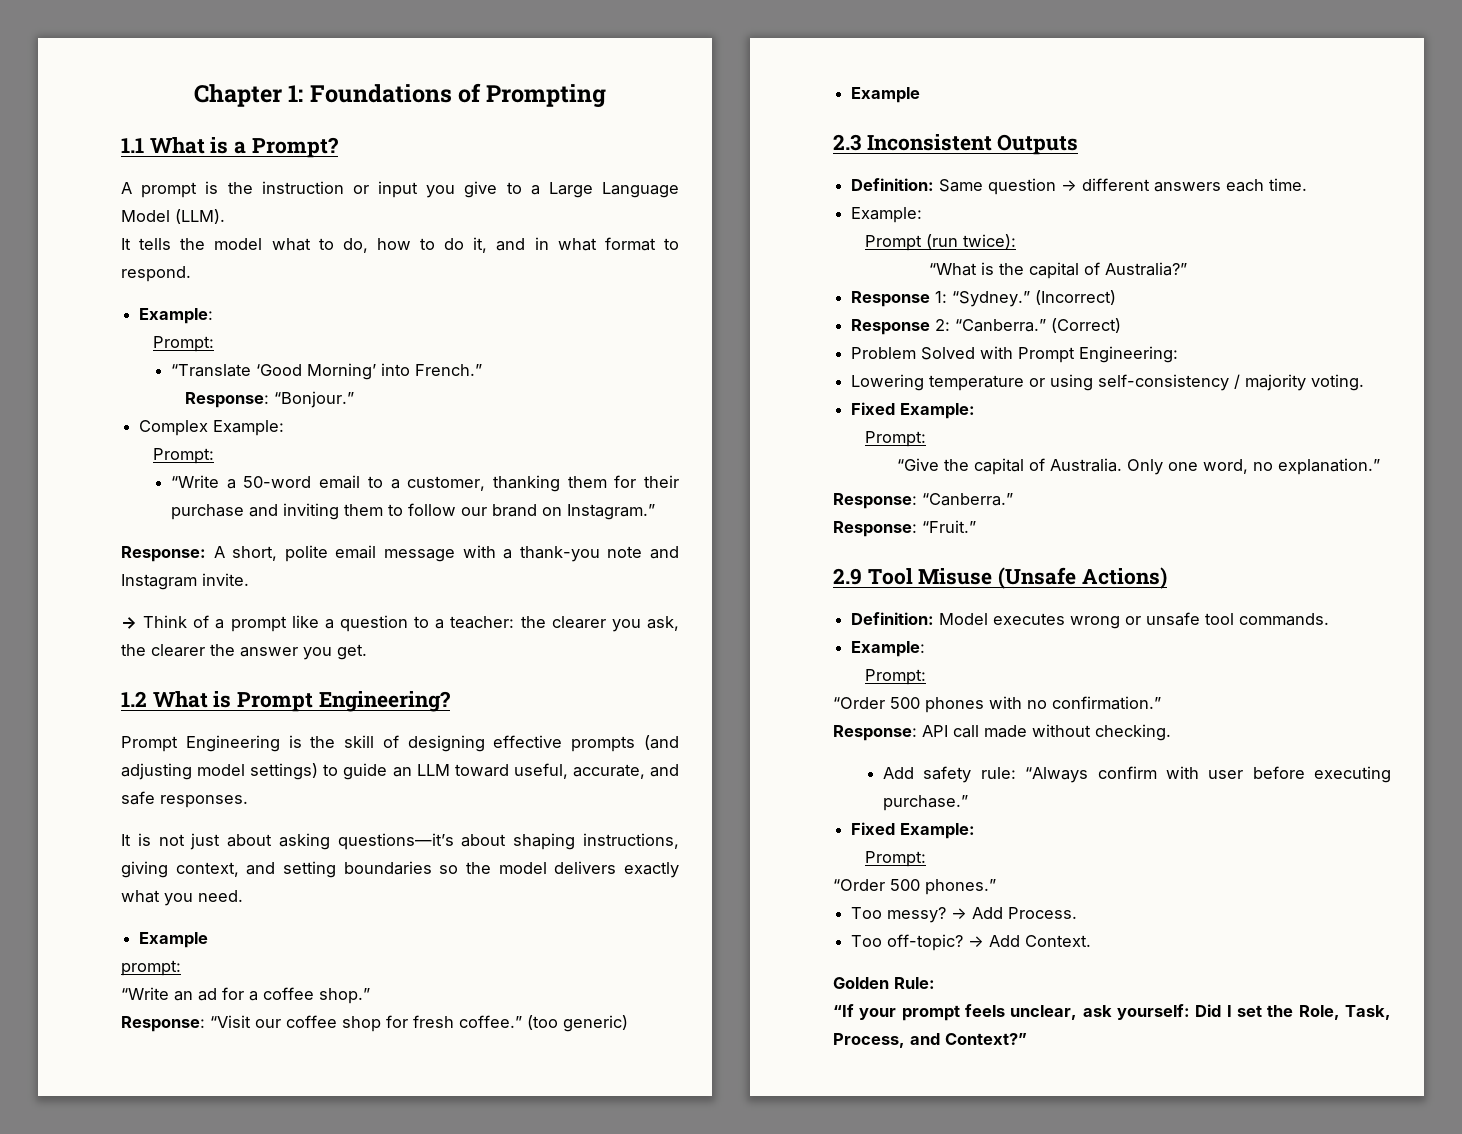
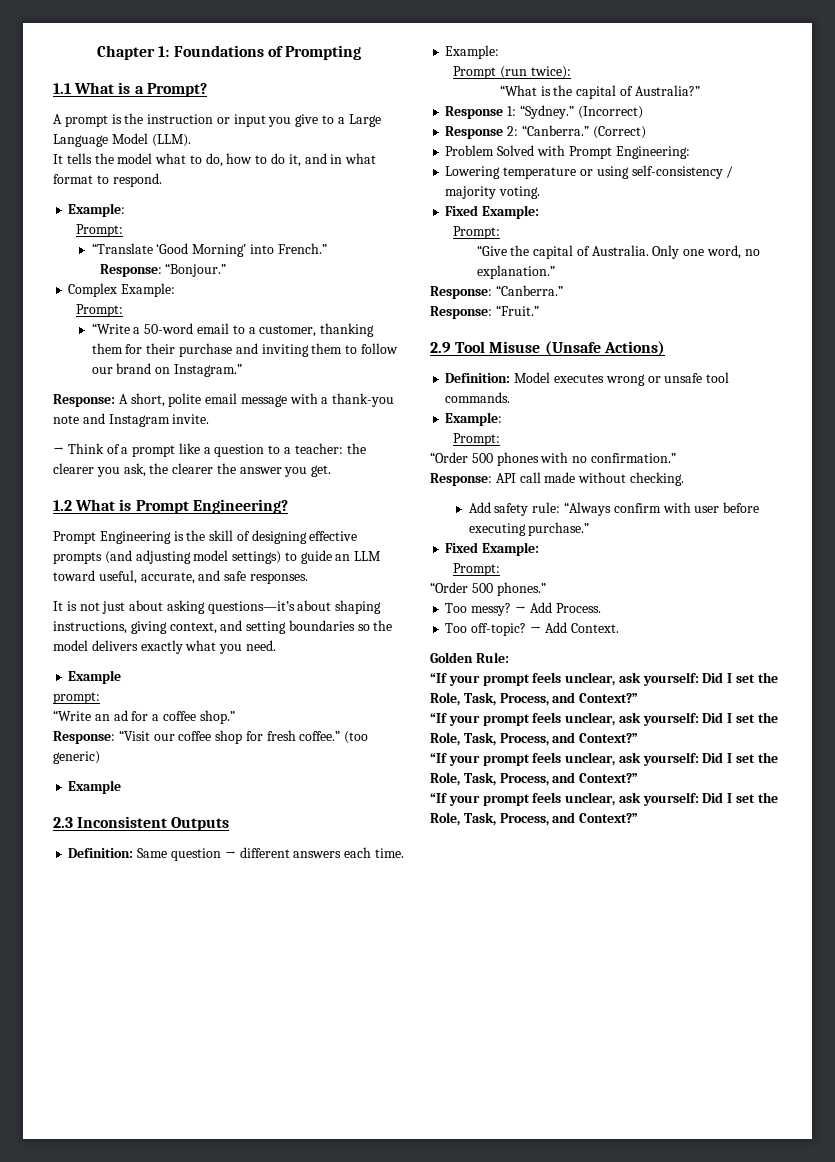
(1027, 1039) none -> [430,712,778,726] [430,732,639,746] [430,752,778,766] [430,772,639,786] [430,792,778,806] [430,812,639,826] // “If your prompt feels unclear, ask yourself: Did I set the Role, Task, Process, and Context?” // “If your prompt feels unclear, ask yourself: Did I set the Role, Task, Process, and Context?” // “If your prompt feels unclear, ask yourself: Did I set the Role, Task, Process, and Context?”

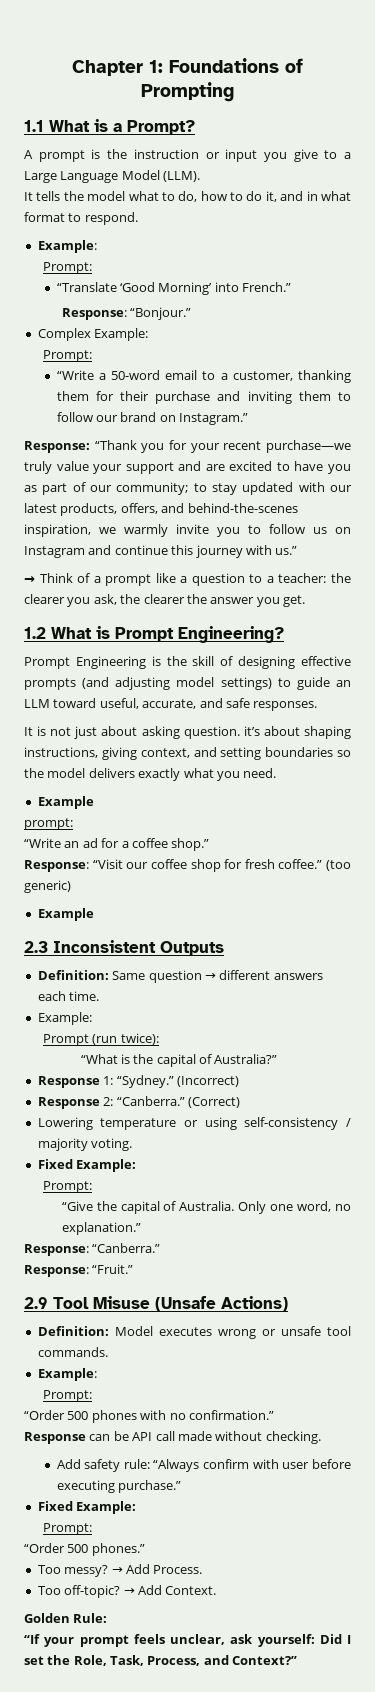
[118,393,395,407] [53,413,210,427] A short, polite email message with a thank-you note and Instagram invite. -> [94,440,351,453] [24,461,351,474] [24,482,352,495] [24,503,298,516] [24,524,351,537] [24,545,298,558] “Thank you for your recent purchase—we truly value your support and are excited to have you as part of our community; to stay updated with our latest products, offers, and behind-the-scenes inspiration, we warmly invite you to follow us on Instagram and continue this journey with us.”
[207,601,295,614] questions—it’s -> [183,726,260,739] question. it’s
[445,145,690,159] // Problem Solved with Prompt Engineering: -> (240, 1102) none
[430,473,492,486] Response: -> [24,1431,129,1444] Response can be
[430,712,778,726] [430,732,639,746] [430,752,778,766] [430,772,639,786] [430,792,778,806] [430,812,639,826] // “If your prompt feels unclear, ask yourself: Did I set the Role, Task, Process, and Context?” // “If your prompt feels unclear, ask yourself: Did I set the Role, Task, Process, and Context?” // “If your prompt feels unclear, ask yourself: Did I set the Role, Task, Process, and Context?” -> (298, 1660) none

